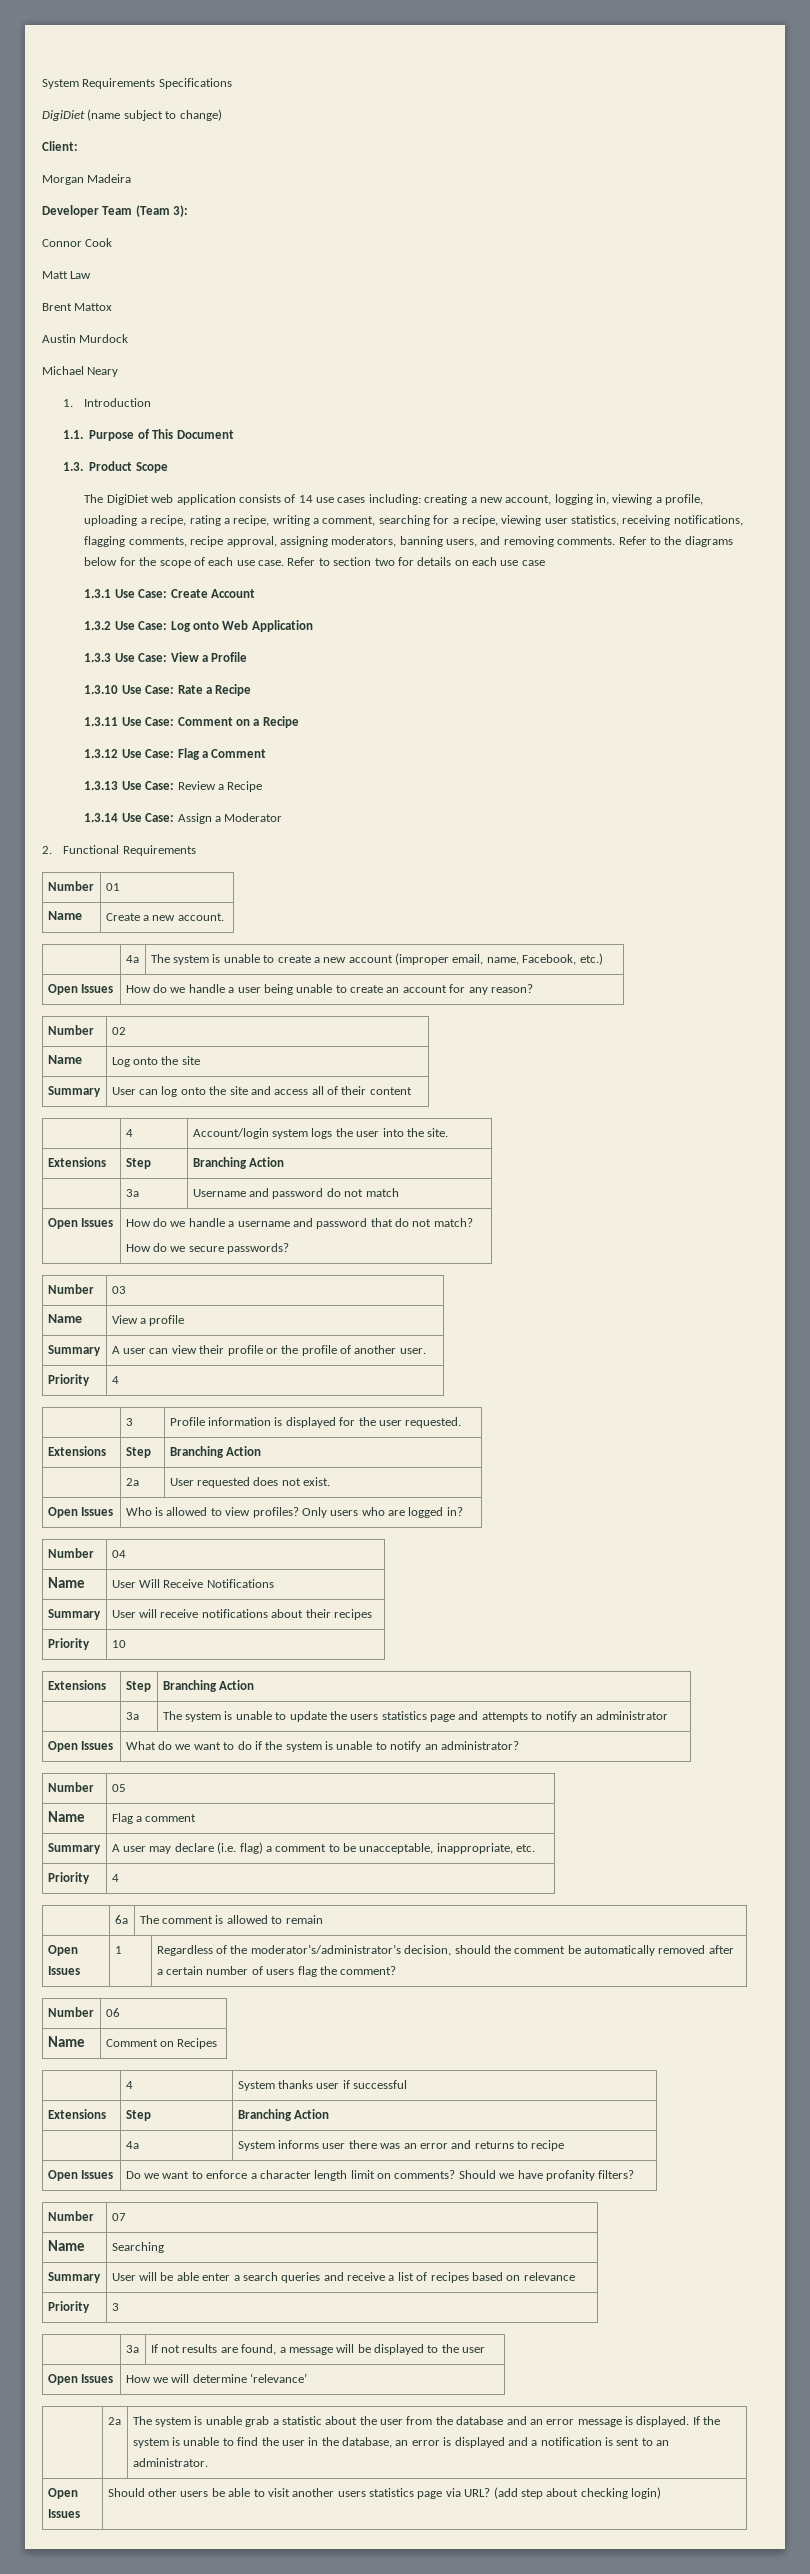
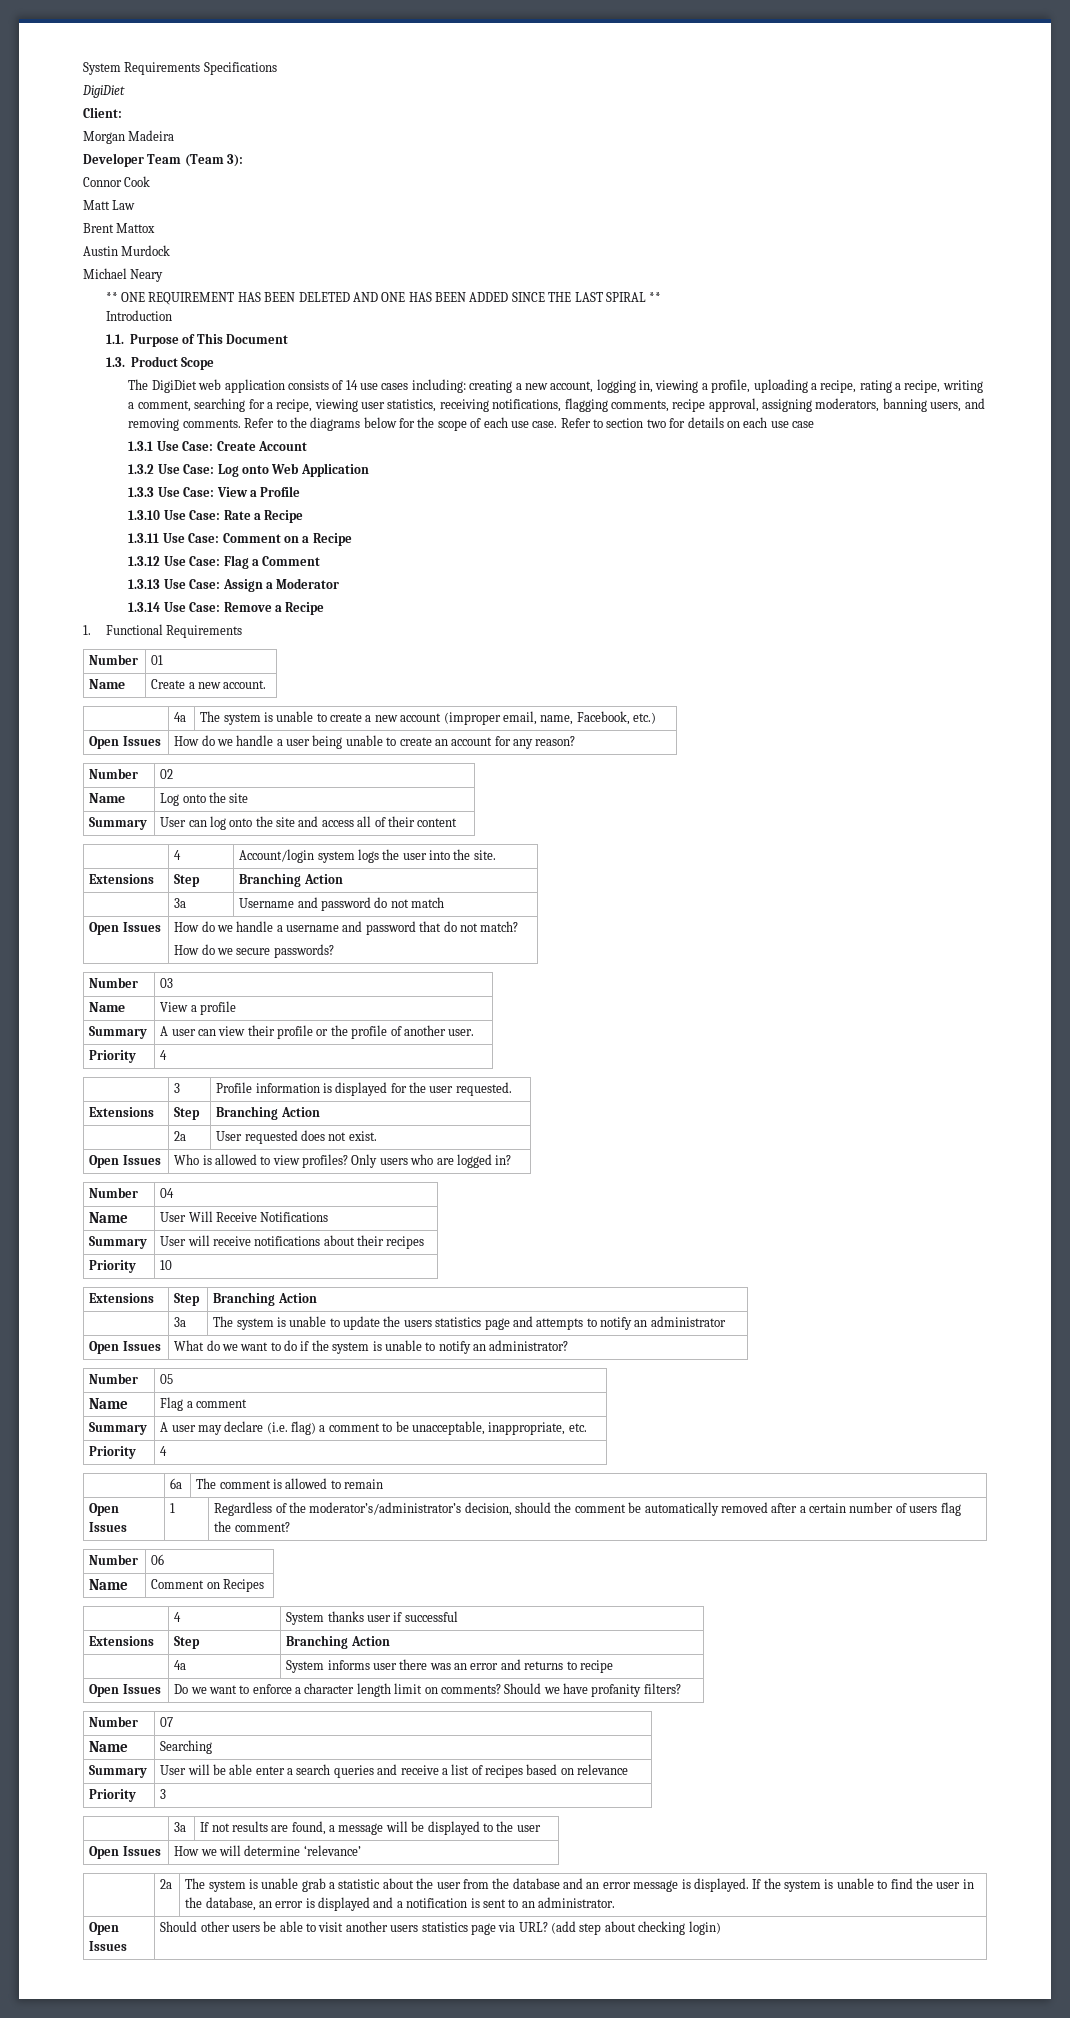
[87,109,222,121] (name subject to change) -> (125, 91) none
[63,399,74,407] 1. -> [105,292,662,305] ** ONE REQUIREMENT HAS BEEN DELETED AND ONE HAS BEEN ADDED SINCE THE LAST SPIRAL ** //
[177,781,263,792] Review a Recipe -> [222,578,340,592] Assign a Moderator
[177,813,283,824] [42,846,52,854] Assign a Moderator // 2. -> [223,602,325,615] [83,625,91,635] Remove a Recipe // 1.

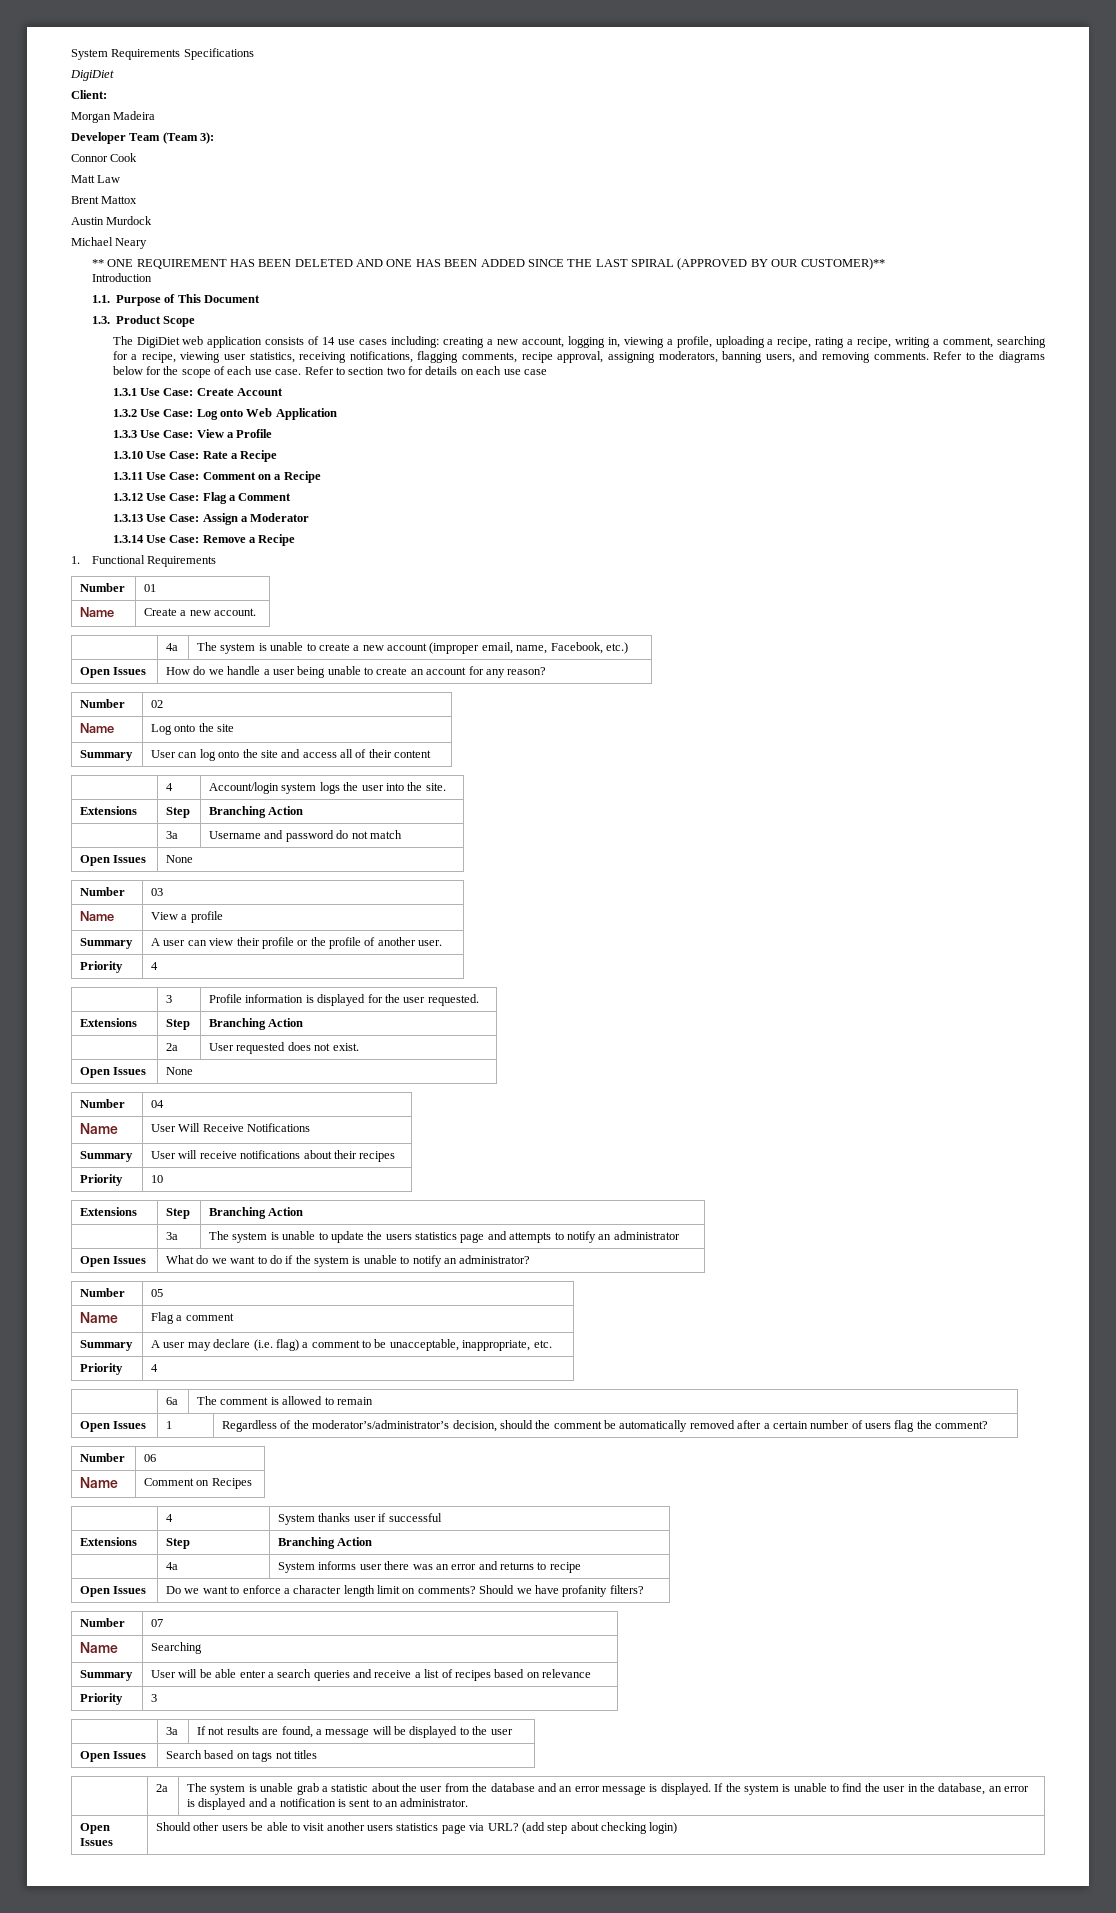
[649,292,662,302] ** -> [677,258,885,270] (APPROVED BY OUR CUSTOMER)**
[174,921,519,935] [174,944,334,958] | How do we handle a username and password that do not match? // How do we secure passwords? -> [166,855,194,863] | None
[174,1154,512,1168] | Who is allowed to view profiles? Only users who are logged in? -> [166,1067,194,1075] | None
[174,1845,361,1856] How we will determine ‘relevance’ -> [166,1750,317,1762] Search based on tags not titles

